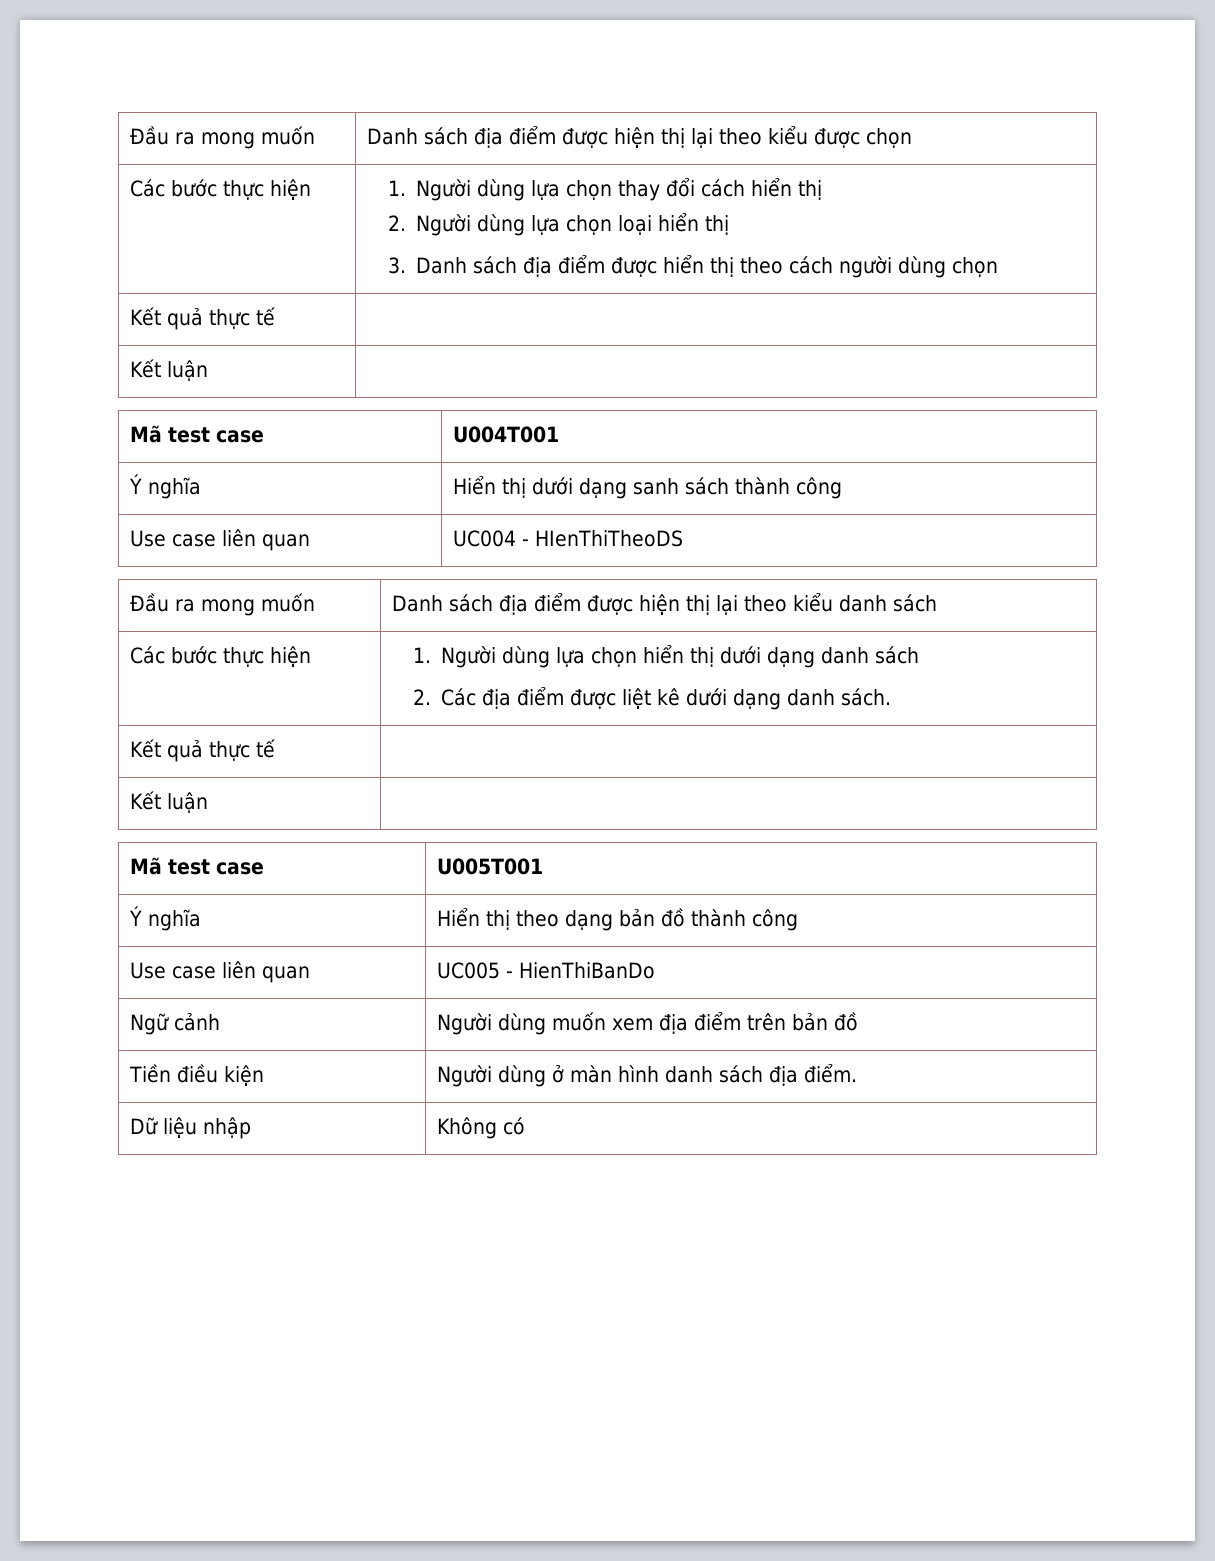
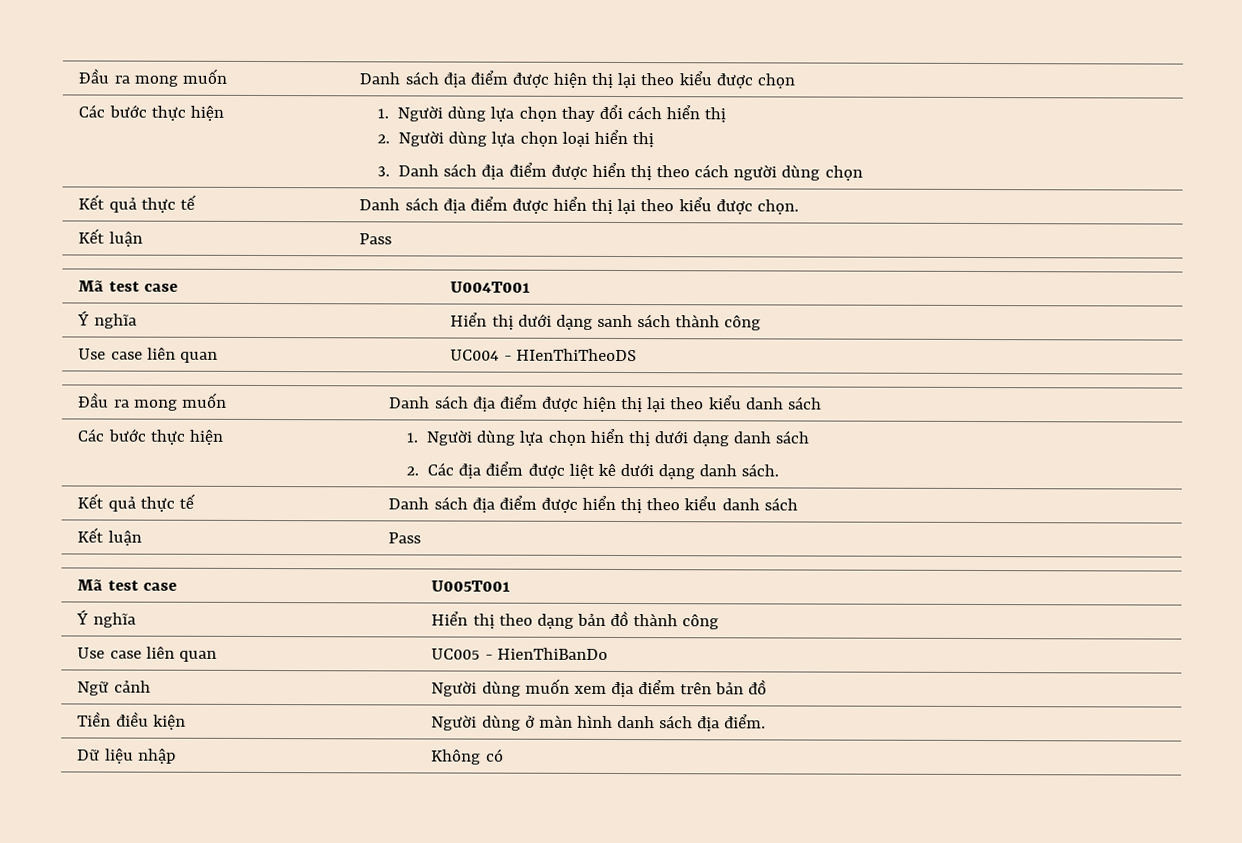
[130,359,209,381] // Kết luận | -> [359,196,799,215] [78,228,143,247] [359,233,393,245] Danh sách địa điểm được hiển thị lại theo kiểu được chọn. // Kết luận | Pass
[130,791,209,813] // Kết luận | -> [388,495,798,514] [77,527,142,546] [388,532,422,544] Danh sách địa điểm được hiển thị theo kiểu danh sách // Kết luận | Pass

